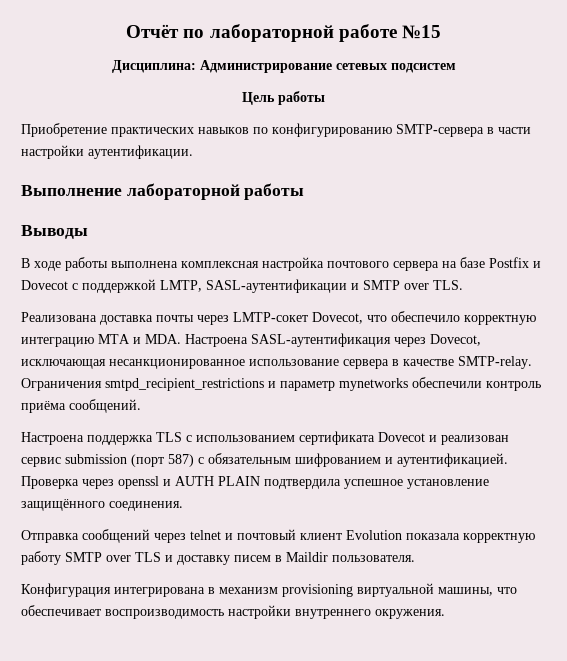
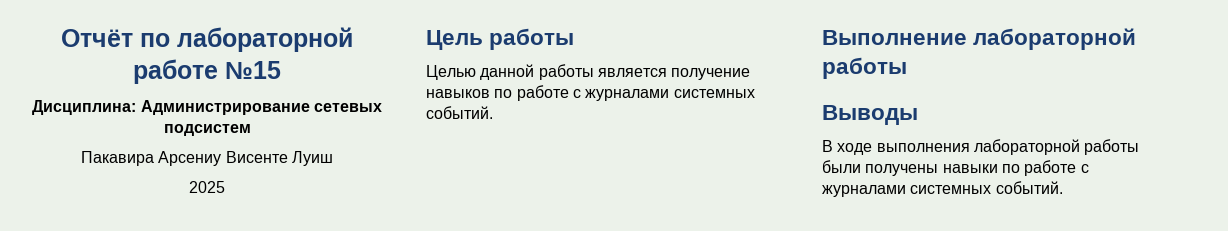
[242,91,325,105] [21,123,531,137] [21,145,193,159] Цель работы // Приобретение практических навыков по конфигурированию SMTP-сервера в части настройки аутентификации. -> [81,151,333,166] [189,181,225,193] [426,28,575,50] [426,64,751,80] [426,85,755,101] [426,106,493,119] Пакавира Арсениу Висенте Луиш // 2025 // Цель работы // Целью данной работы является получение навыков по работе с журналами системных событий.
[65,257,541,271] [21,279,463,293] [21,311,536,325] [21,333,481,347] [21,356,532,369] [21,377,541,391] [21,399,141,413] [21,431,509,445] [21,453,508,467] [21,476,489,489] [21,499,183,511] [21,529,535,543] [21,551,415,565] [21,583,517,597] [21,605,445,619] работы выполнена комплексная настройка почтового сервера на базе Postfix и Dovecot с поддержкой LMTP, SASL-аутентификации и SMTP over TLS. // Реализована доставка почты через LMTP-сокет Dovecot, что обеспечило корректную интеграцию MTA и MDA. Настроена SASL-аутентификация через Dovecot, исключающая несанкционированное использование сервера в качестве SMTP-relay. Ограничения smtpd_recipient_restrictions и параметр mynetworks обеспечили контроль приёма сообщений. // Настроена поддержка TLS с использованием сертификата Dovecot и реализован сервис submission (порт 587) с обязательным шифрованием и аутентификацией. Проверка через openssl и AUTH PLAIN подтвердила успешное установление защищённого соединения. // Отправка сообщений через telnet и почтовый клиент Evolution показала корректную работу SMTP over TLS и доставку писем в Maildir пользователя. // Конфигурация интегрирована в механизм provisioning виртуальной машины, что обеспечивает воспроизводимость настройки внутреннего окружения. -> [876,139,1140,155] [822,160,1089,176] [822,181,1063,197] выполнения лабораторной работы были получены навыки по работе с журналами системных событий.

